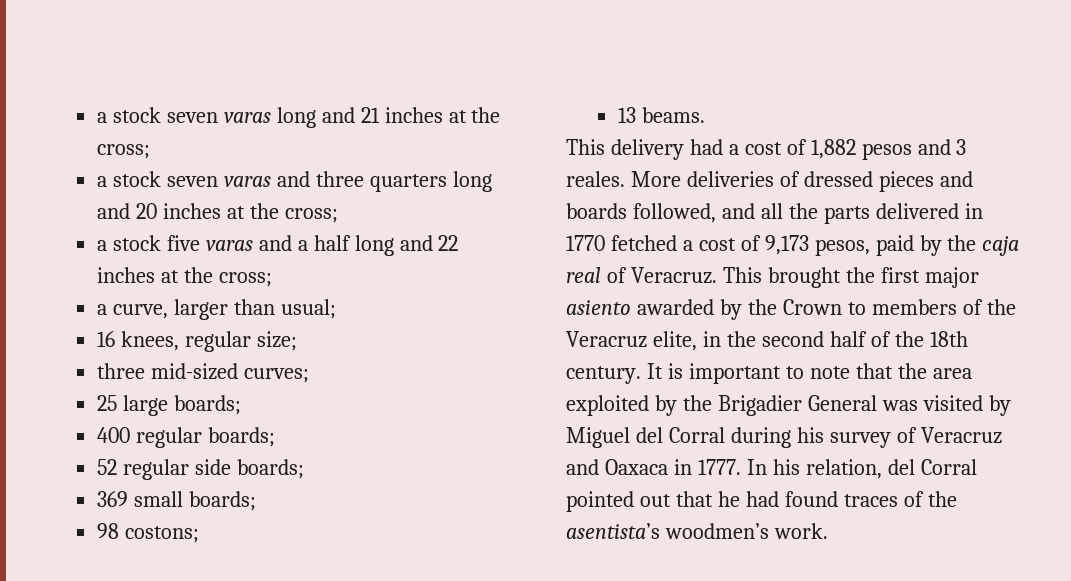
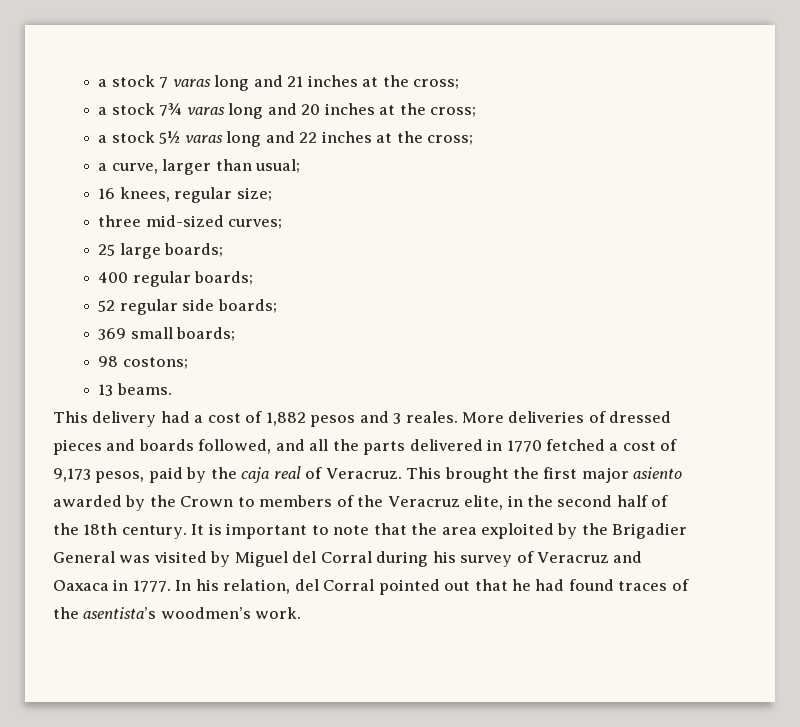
[97,107,218,123] a stock seven -> [98,75,169,88] a stock 7
[166,171,447,192] seven varas and three quarters -> [159,103,225,116] 7¾ varas
[166,235,351,251] five varas and a half -> [159,131,223,144] 5½ varas

